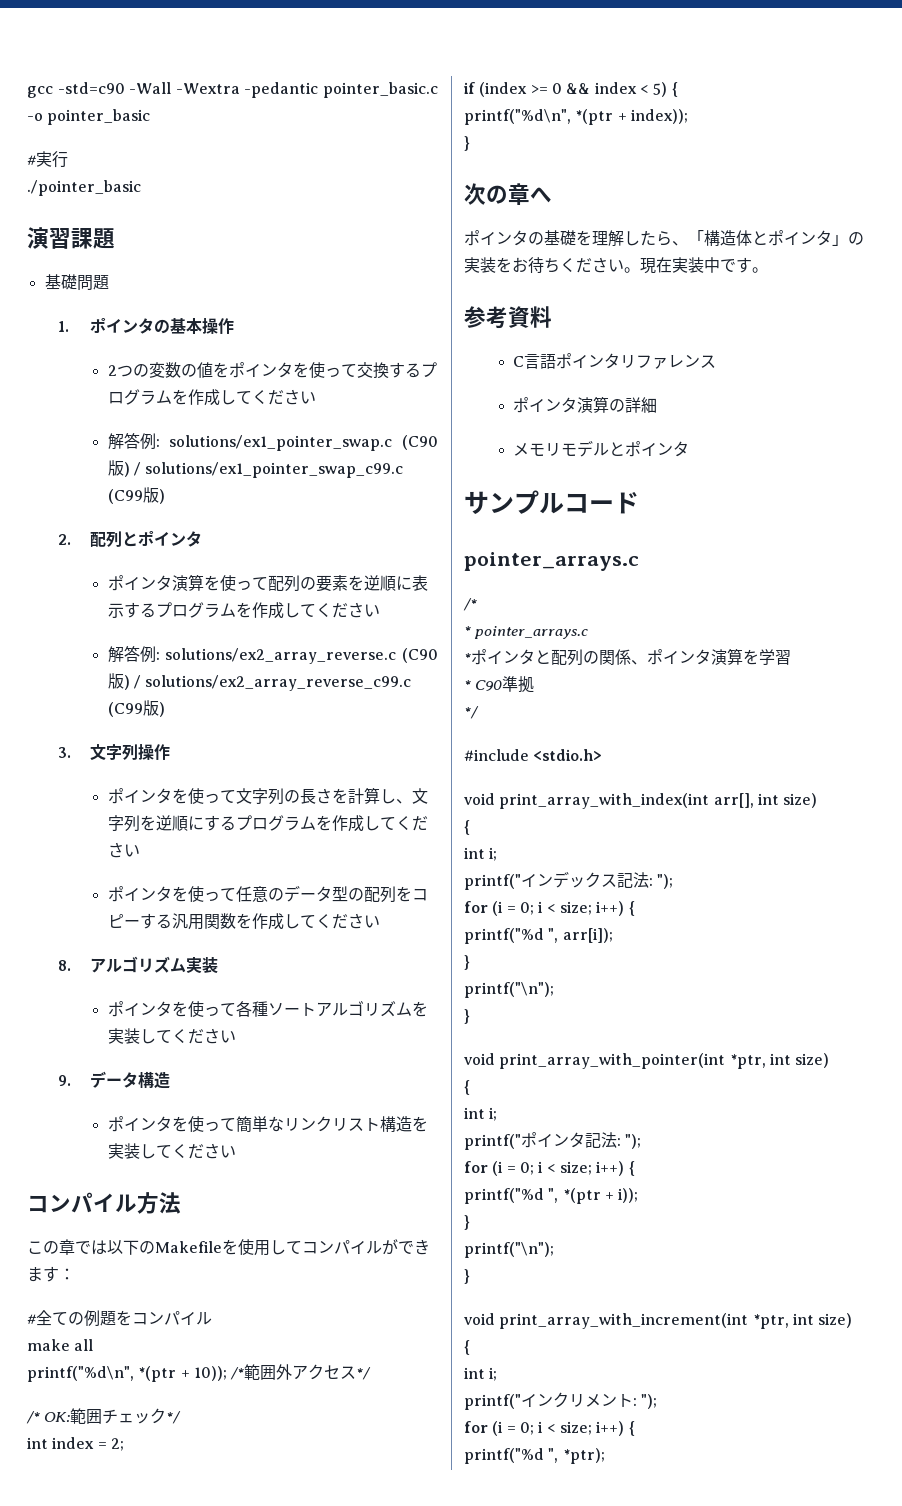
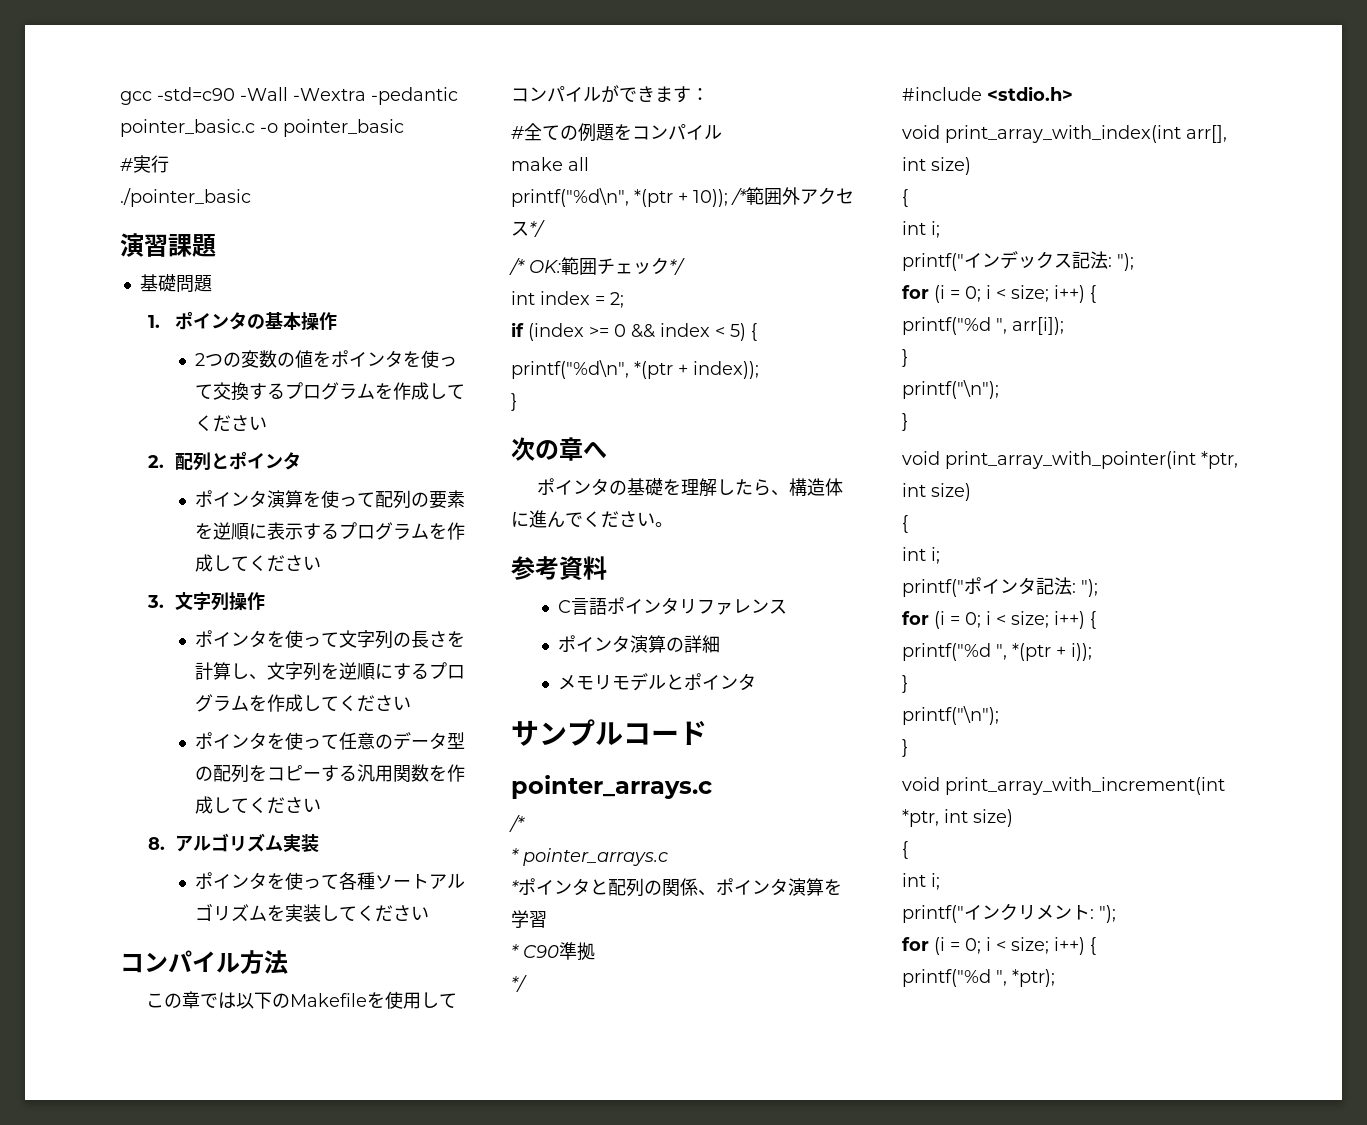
[107,433,438,451] [107,460,404,478] [107,487,165,504] // 解答例: solutions/ex1_pointer_swap.c (C90版) / solutions/ex1_pointer_swap_c99.c (C99版) -> (267, 423) none
[107,646,438,664] [107,673,412,691] [107,700,165,717] // 解答例: solutions/ex2_array_reverse.c (C90版) / solutions/ex2_array_reverse_c99.c (C99版) -> (321, 563) none
[58,1071,170,1089] [107,1116,428,1133] [107,1143,236,1159] // 9.データ構造 // ポインタを使って簡単なリンクリスト構造を実装してください -> (429, 913) none
[688,230,864,246] [464,257,560,274] 「構造体とポインタ」の実装をお待ち -> [789,478,844,496] [511,510,583,528] 構造体に進んで
[640,257,768,274] 現在実装中です。 -> (673, 524) none

